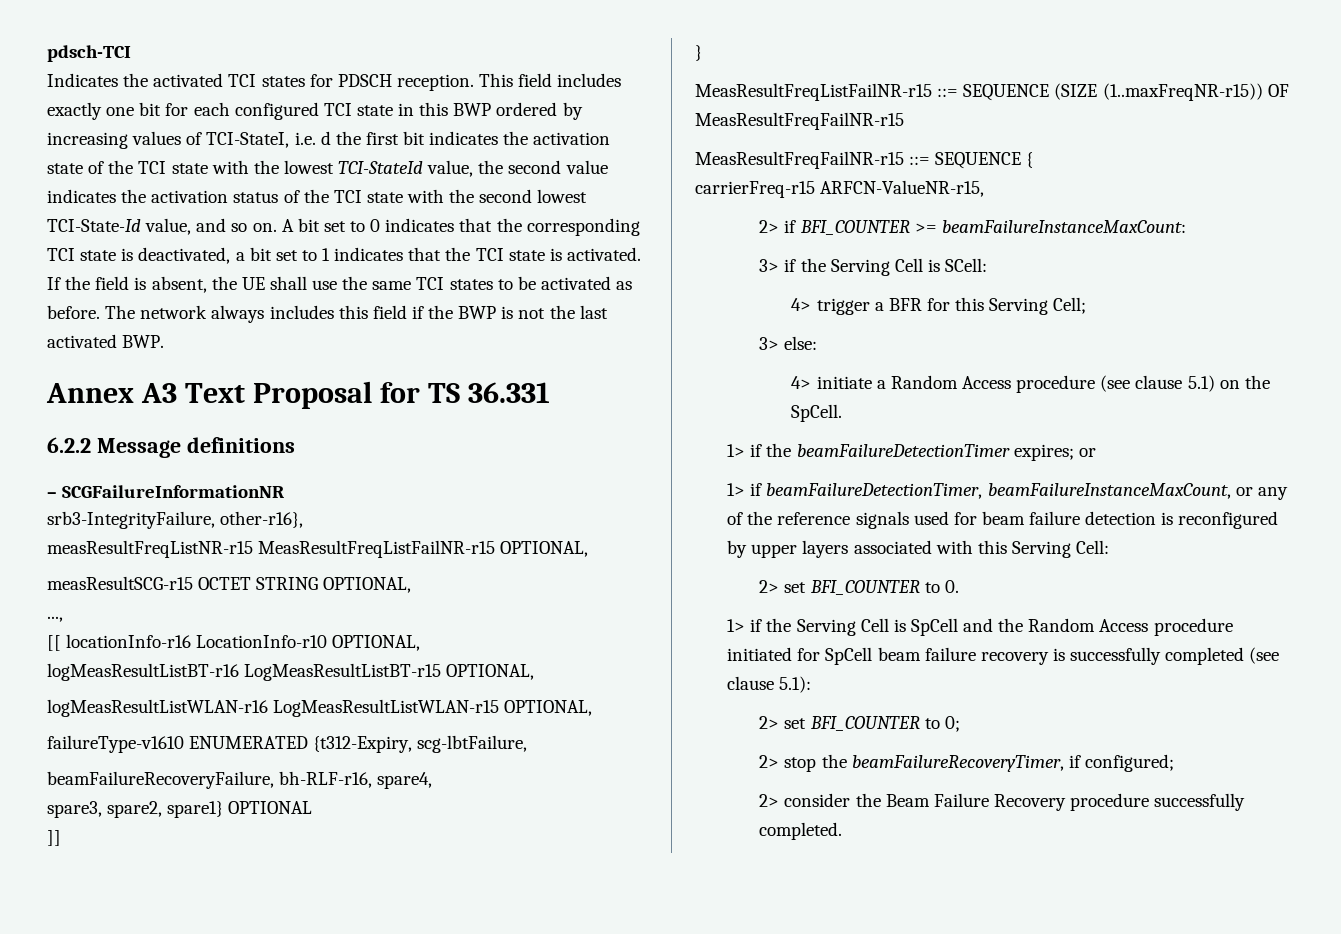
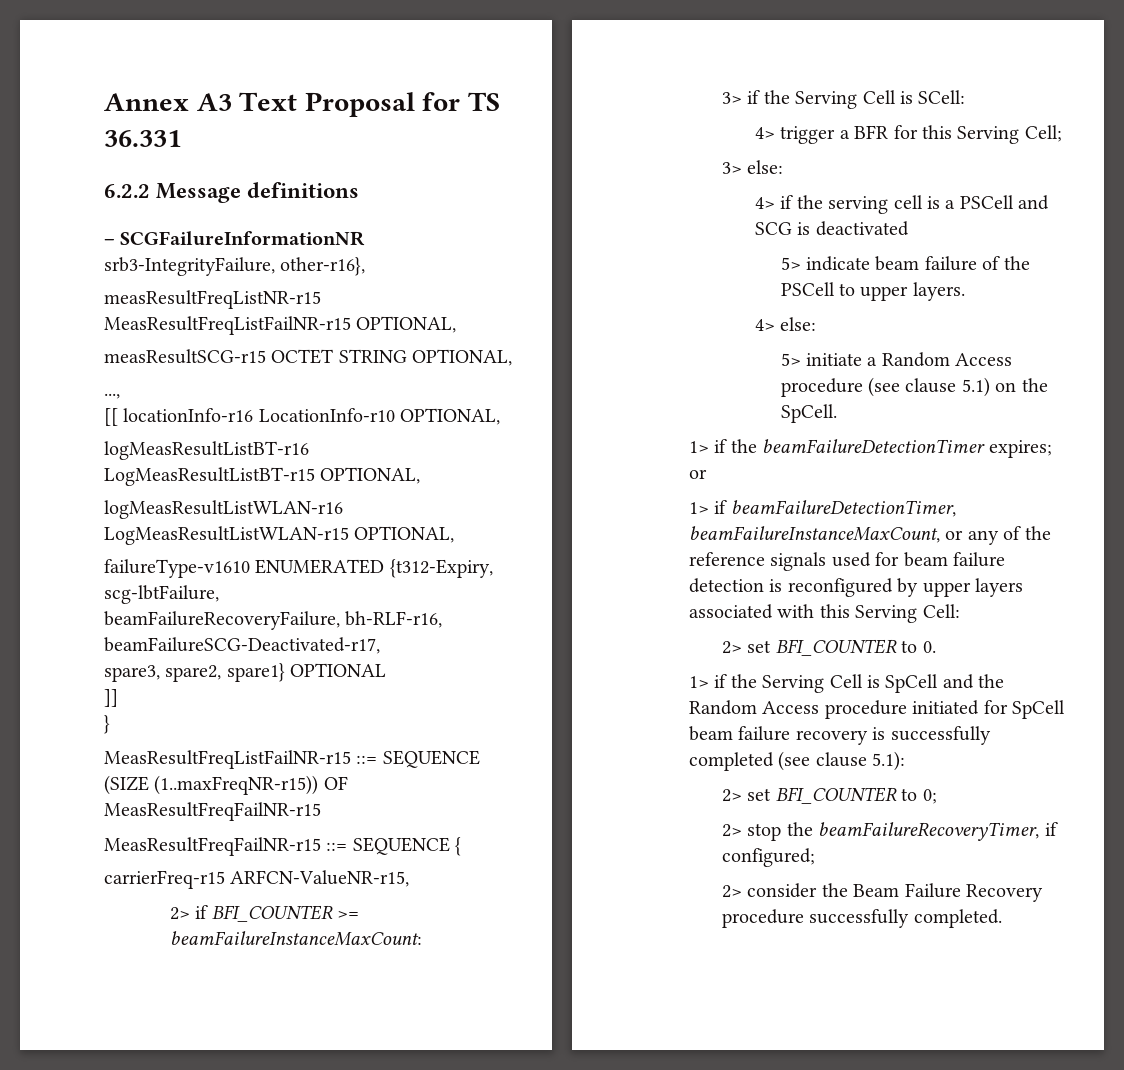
[47,45,131,62] [47,73,622,91] [47,102,583,120] [47,131,611,149] [47,160,608,177] [47,189,588,203] [47,218,640,236] [47,247,641,264] [47,276,633,293] [47,305,608,323] [47,334,165,348] pdsch-TCI // Indicates the activated TCI states for PDSCH reception. This field includes exactly one bit for each configured TCI state in this BWP ordered by increasing values of TCI-StateI, i.e. d the first bit indicates the activation state of the TCI state with the lowest TCI-StateId value, the second value indicates the activation status of the TCI state with the second lowest TCI-State-Id value, and so on. A bit set to 0 indicates that the corresponding TCI state is deactivated, a bit set to 1 indicates that the TCI state is activated. If the field is absent, the UE shall use the same TCI states to be activated as before. The network always includes this field if the BWP is not the last activated BWP. // -> (104, 102) none
[377,772,433,789] spare4, -> [104,637,380,654] beamFailureSCG-Deactivated-r17,
(812, 382) none -> [780,195,1050,214] [754,221,909,236] [780,256,1030,271] [780,282,965,301] [754,317,817,331] [780,353,801,366] if the serving cell is a PSCell and SCG is deactivated // 5> indicate beam failure of the PSCell to upper layers. // 4> else: // 5>

